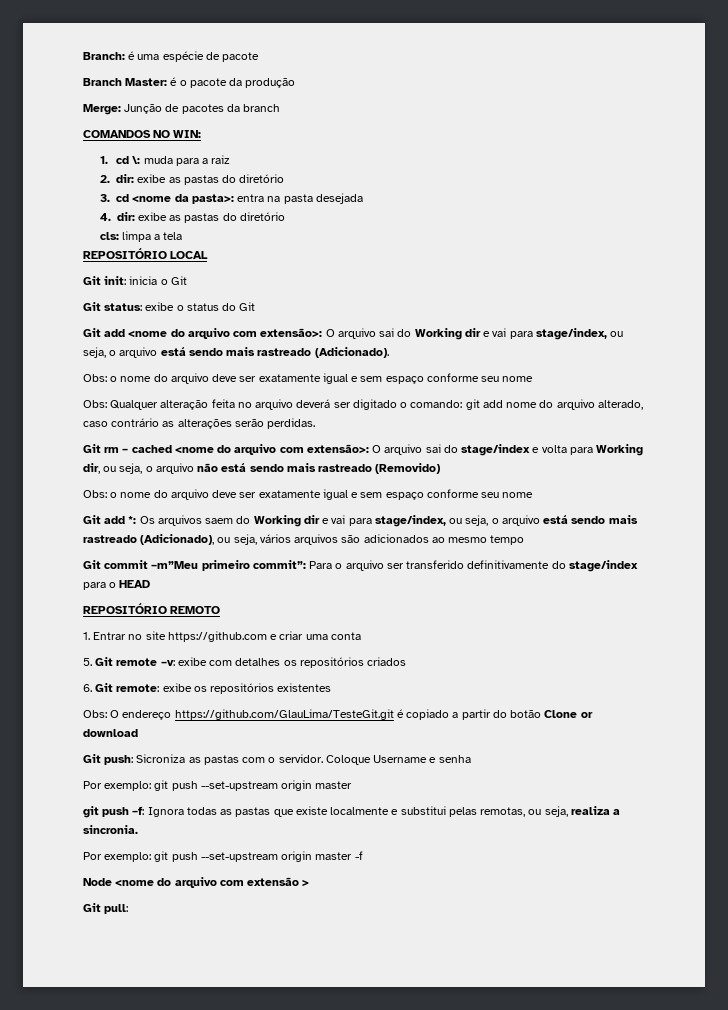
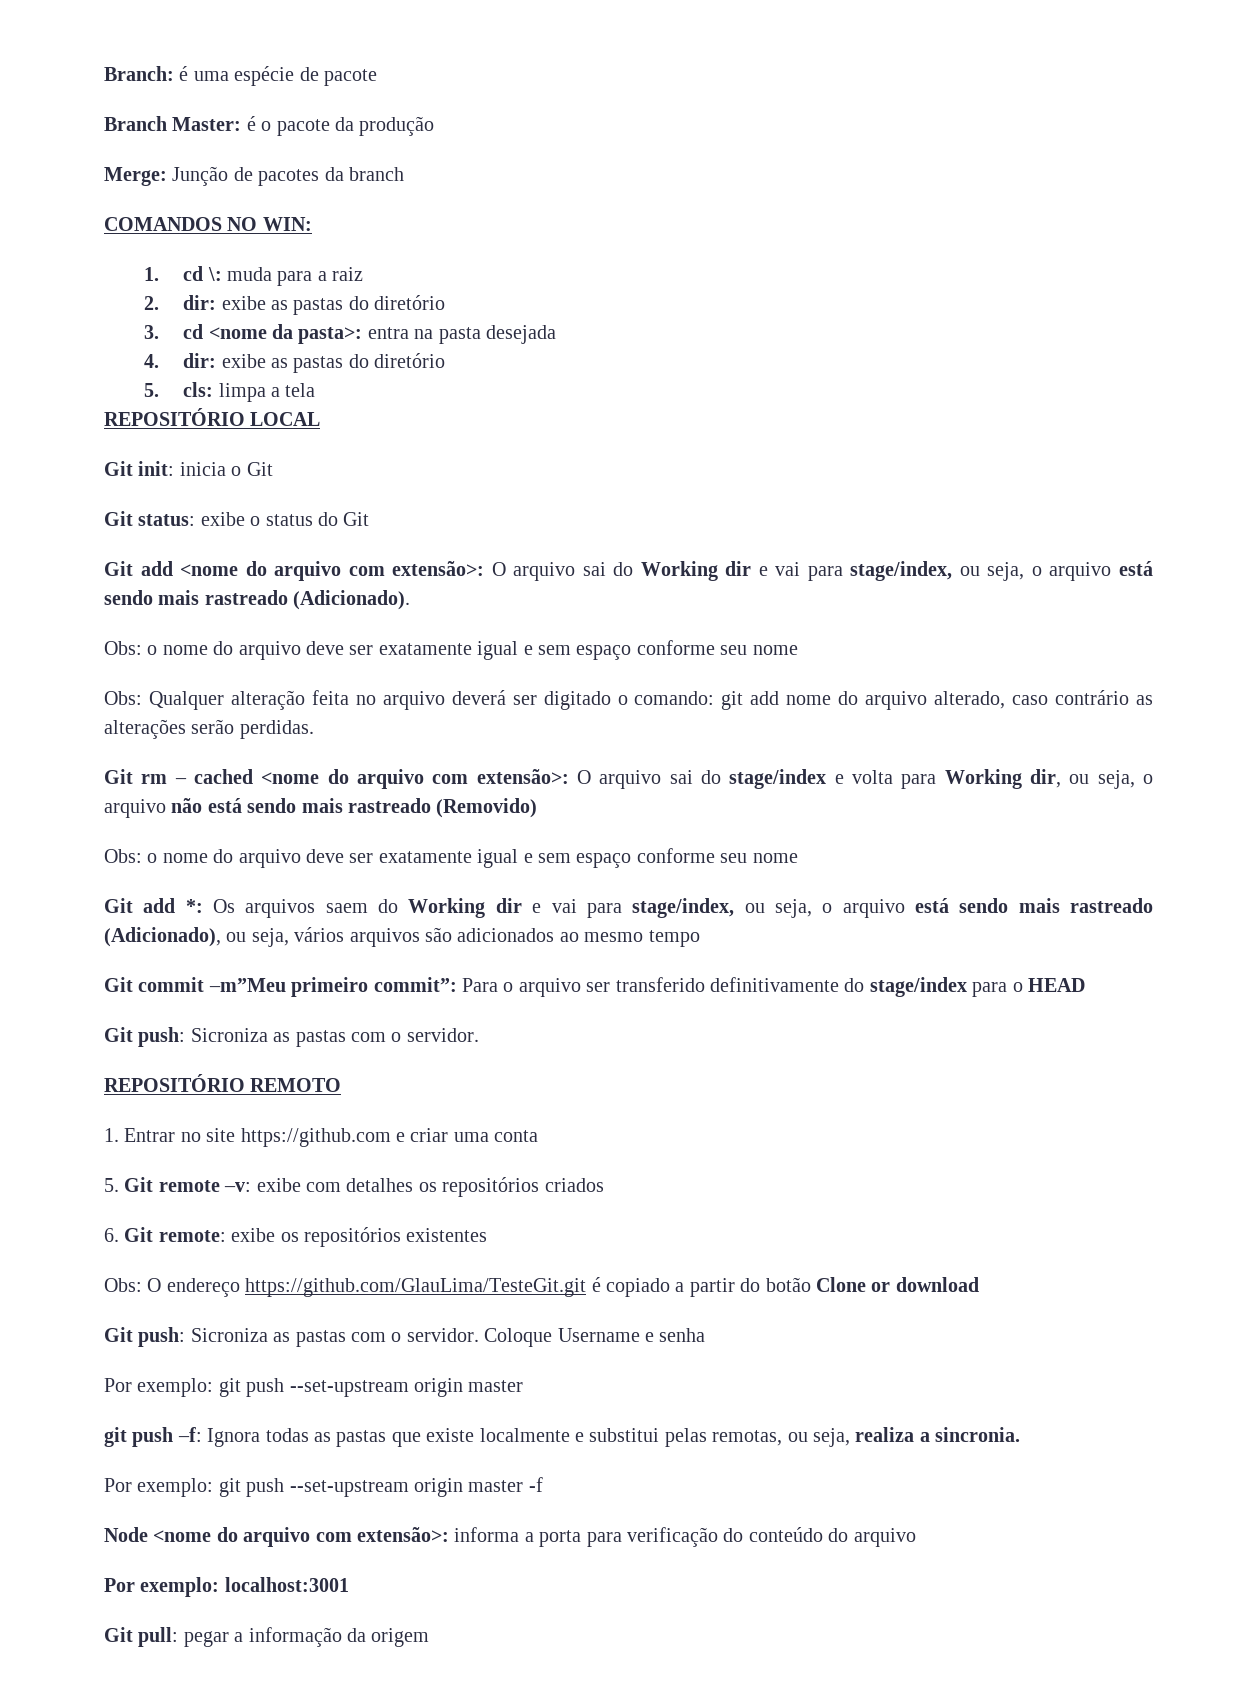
(285, 216) none -> [143,383,159,397] 5.
(151, 584) none -> [104,1027,479,1047] // Git push: Sicroniza as pastas com o servidor.
[247,877,310,887] [83,903,129,914] extensão > // Git pull: -> [357,1527,916,1547] [104,1577,349,1597] [104,1627,430,1647] extensão>: informa a porta para verificação do conteúdo do arquivo // Por exemplo: localhost:3001 // Git pull: pegar a informação da origem

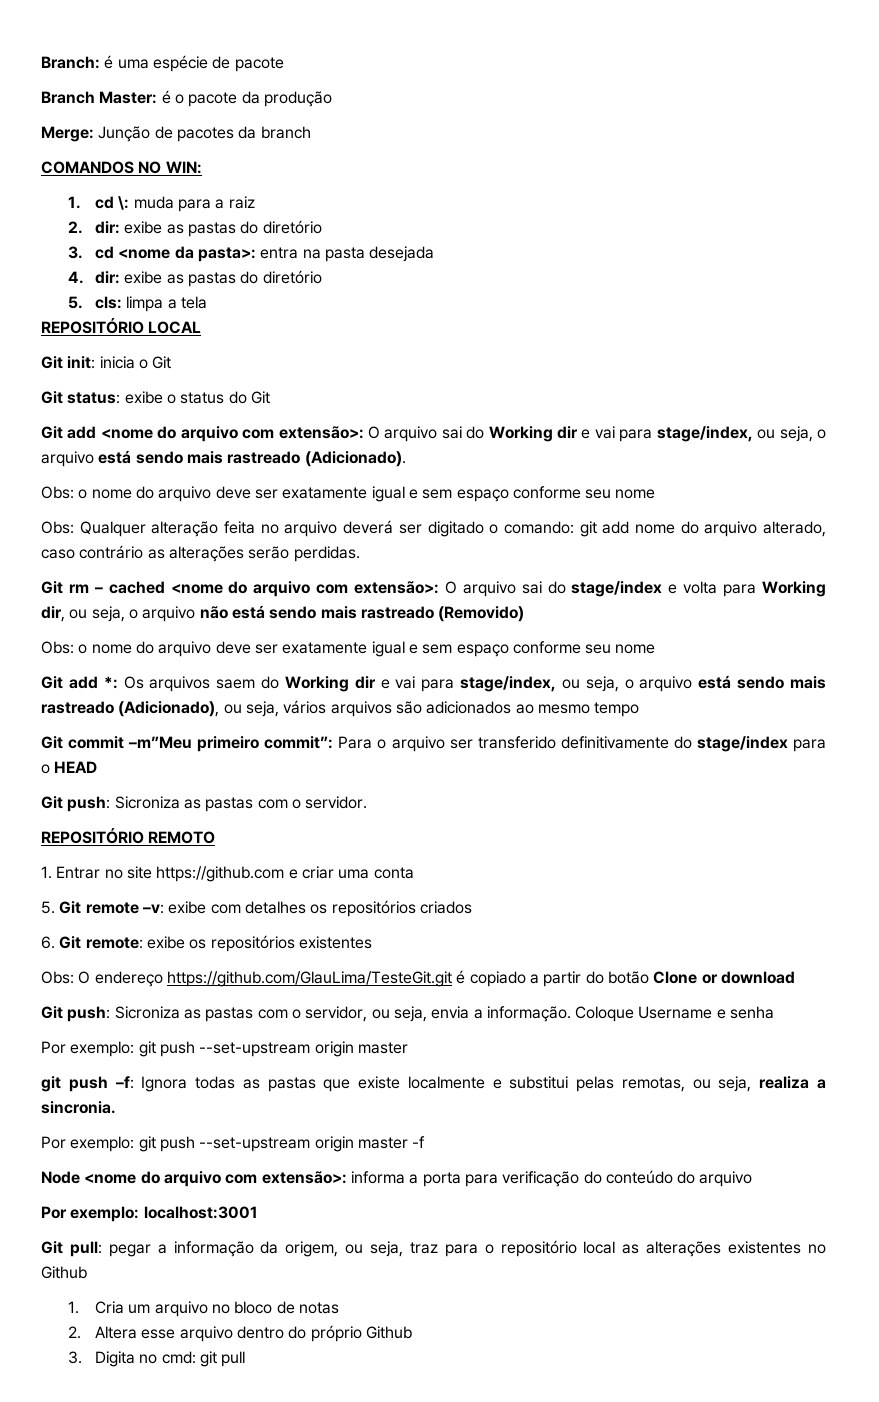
[406,1328,479,1342] servidor. -> [305,1006,571,1022] servidor, ou seja, envia a informação.
[371,1628,430,1647] origem -> [285,1240,826,1257] [41,1266,87,1279] [68,1301,339,1317] [68,1325,412,1342] [68,1351,246,1367] origem, ou seja, traz para o repositório local as alterações existentes no Github // 1. Cria um arquivo no bloco de notas // 2. Altera esse arquivo dentro do próprio Github // 3. Digita no cmd: git pull

